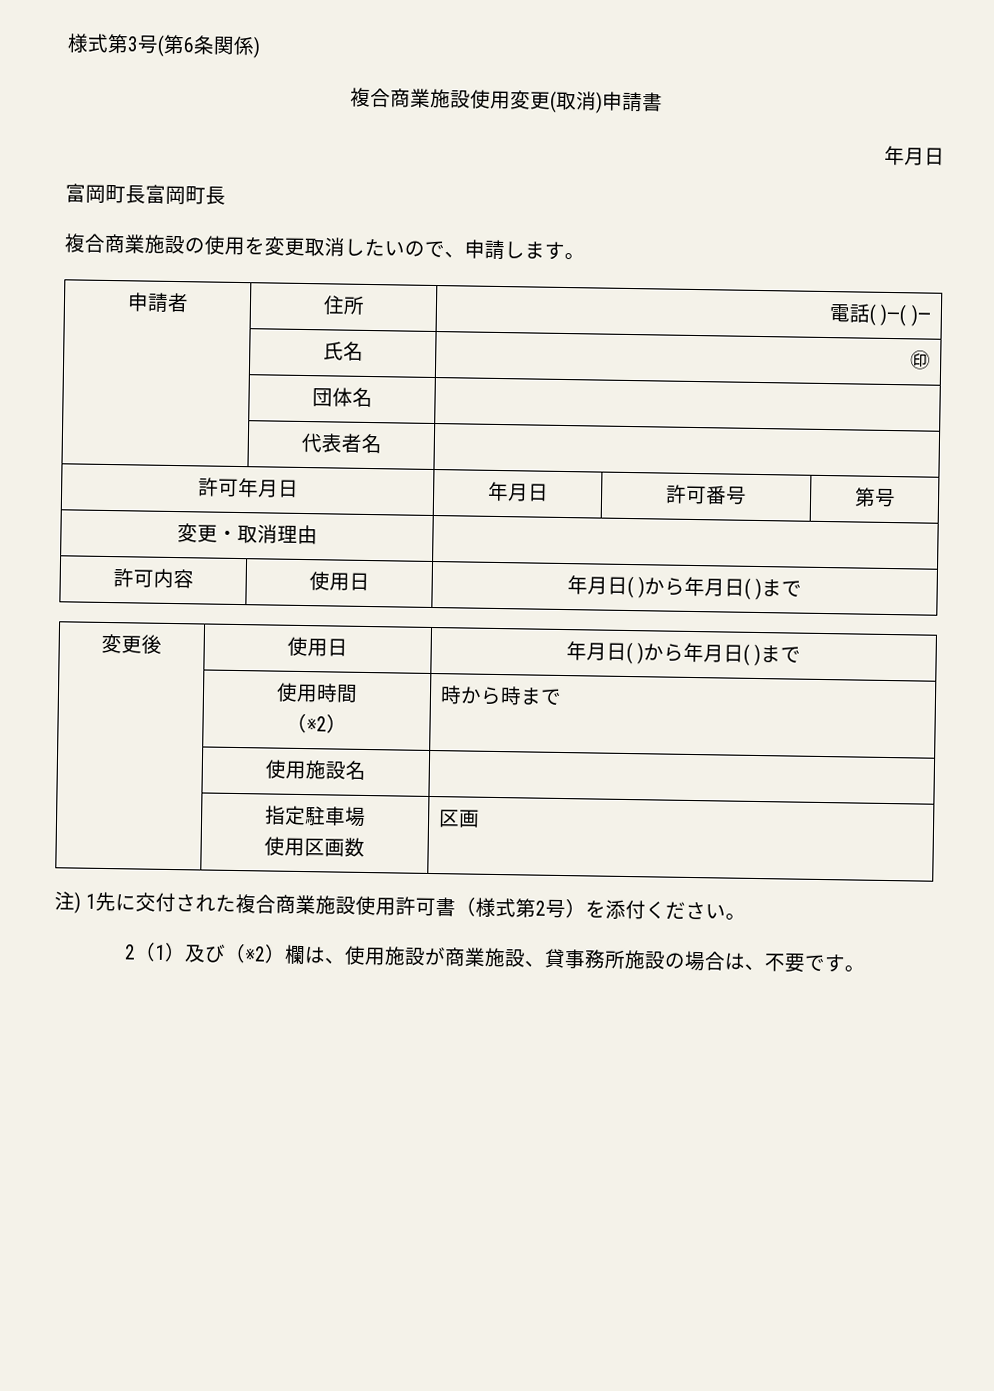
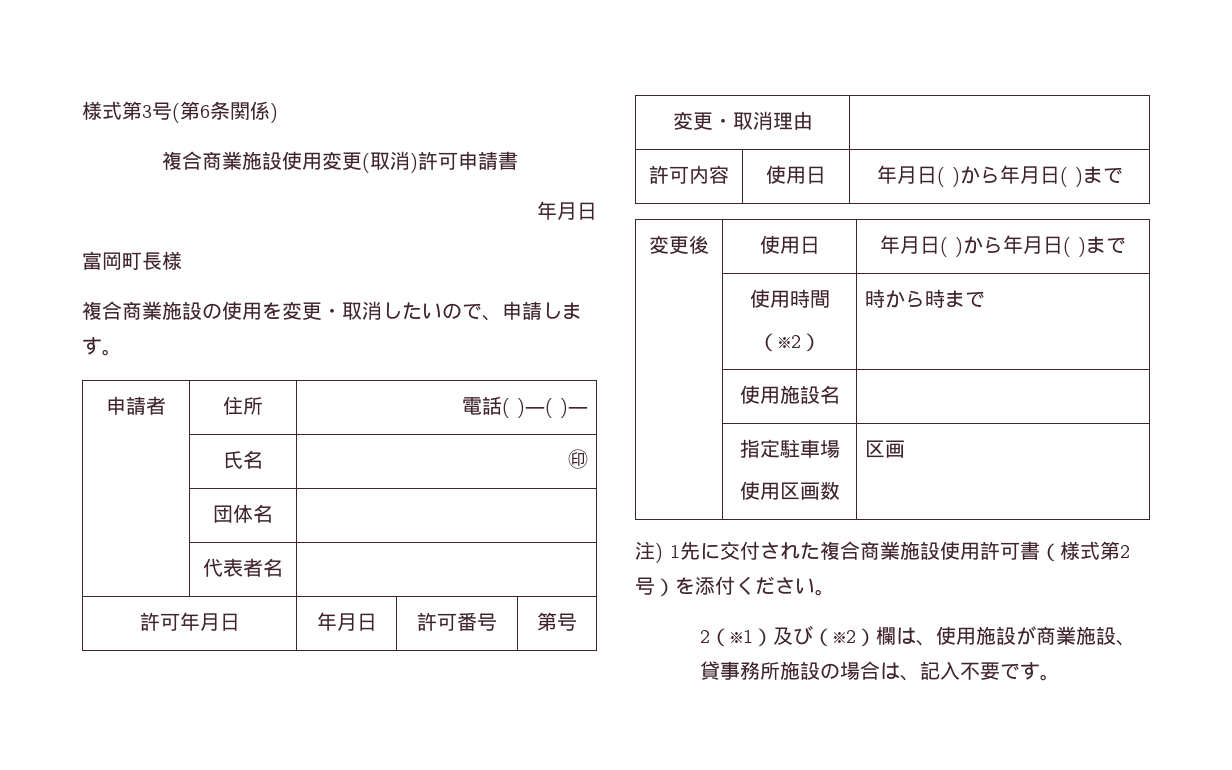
(603, 102) none -> [417,151,458,170] 許可
[145,184,226,206] 富岡町長 -> [162,251,182,270] 様
(306, 246) none -> [322,308,342,318] ・
[153,944,166,960] 1 -> [730,630,754,643] ※1
(765, 967) none -> [920,661,961,680] 記入

